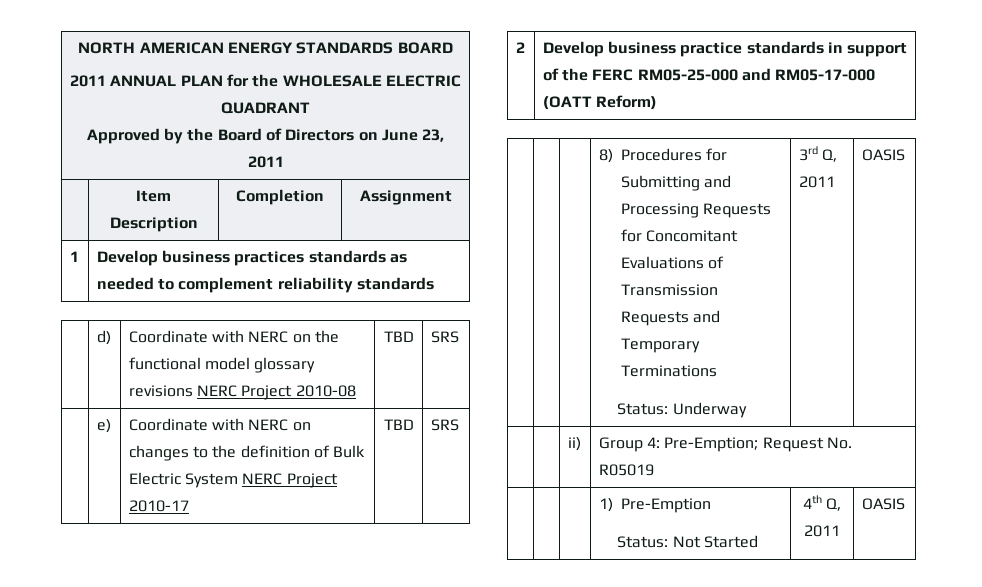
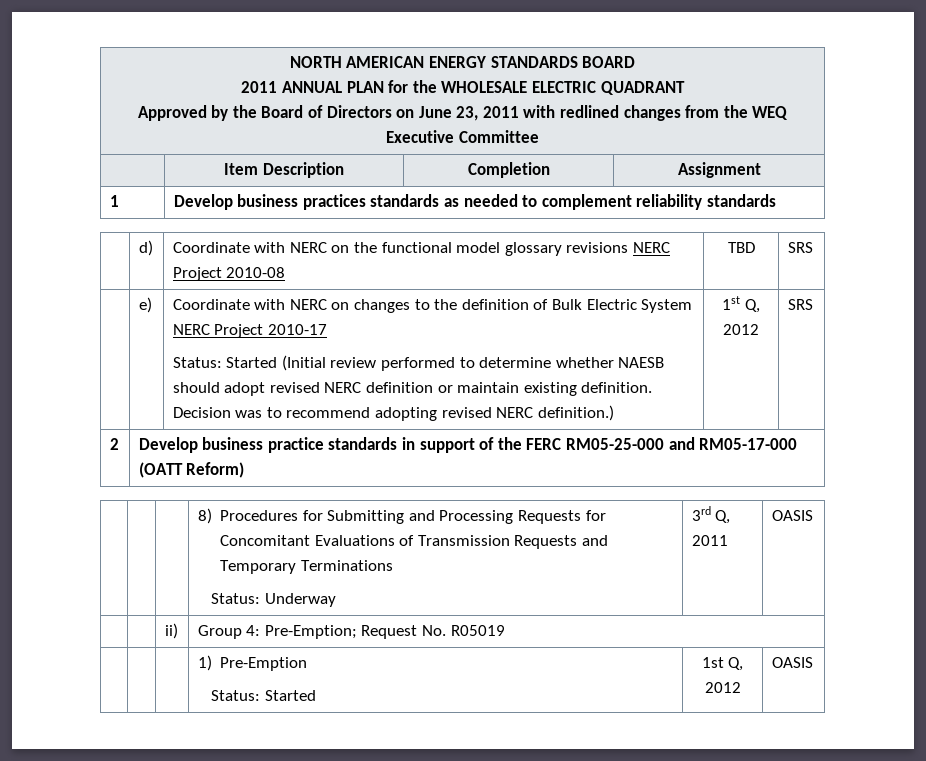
(284, 162) none -> [523,105,789,121] [386,130,539,143] with redlined changes from the WEQ Executive Committee
[383,419,414,430] | TBD -> [172,355,665,371] [172,382,653,396] [172,405,614,421] [722,296,760,313] [723,324,759,335] // Status: Started (Initial review performed to determine whether NAESB should adopt revised NERC definition or maintain existing definition. Decision was to recommend adopting revised NERC definition.) | 1st Q, 2012
[672,536,701,548] Not -> (261, 695) none
[802,495,842,511] [804,525,840,537] 4th Q, 2011 -> [701,657,744,671] [704,682,741,693] 1st Q, 2012

